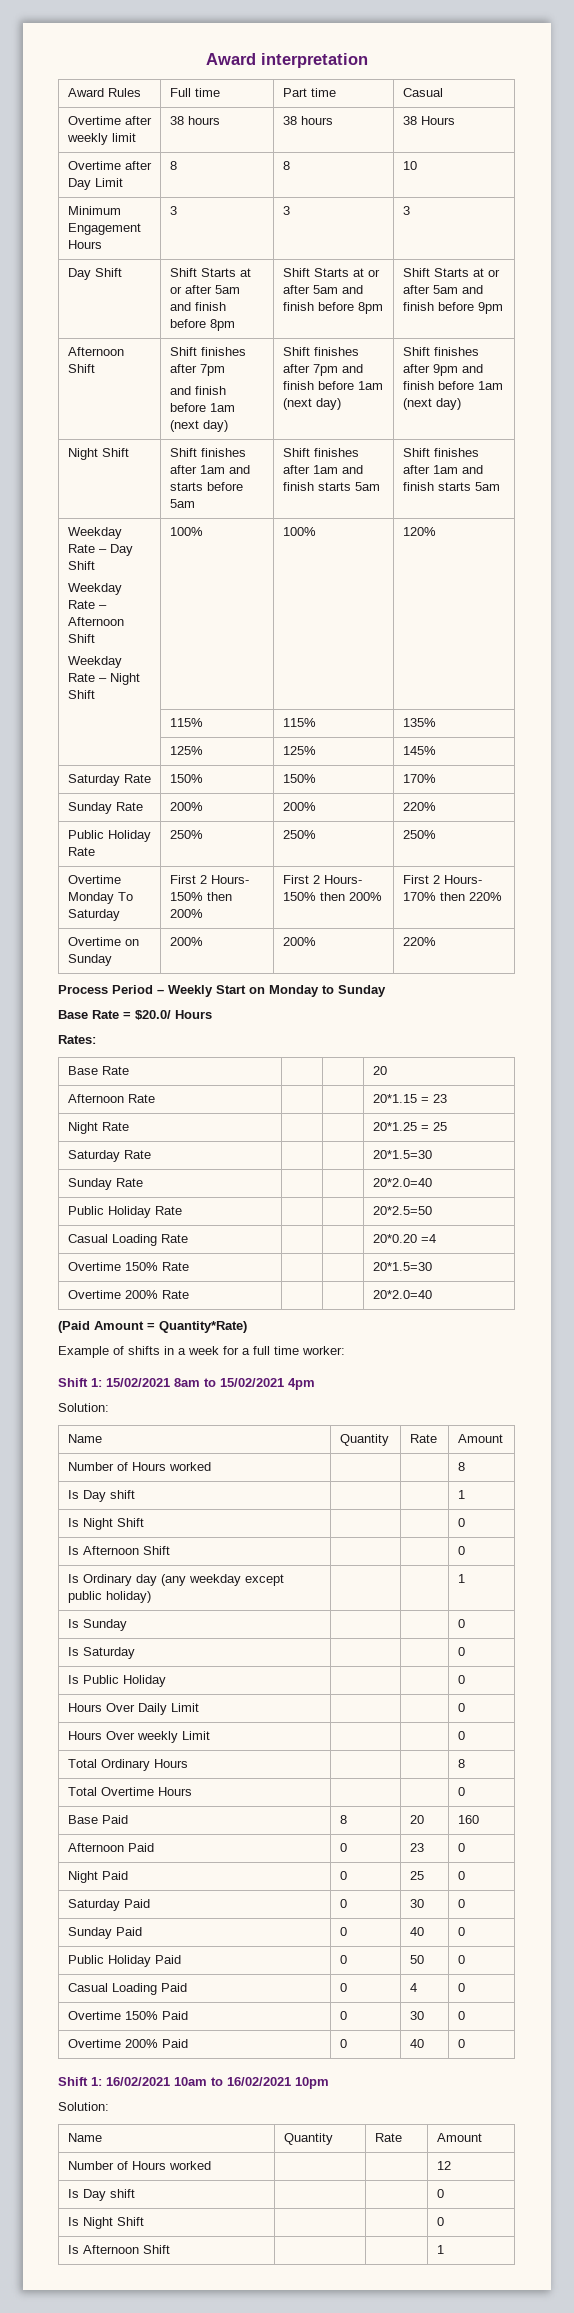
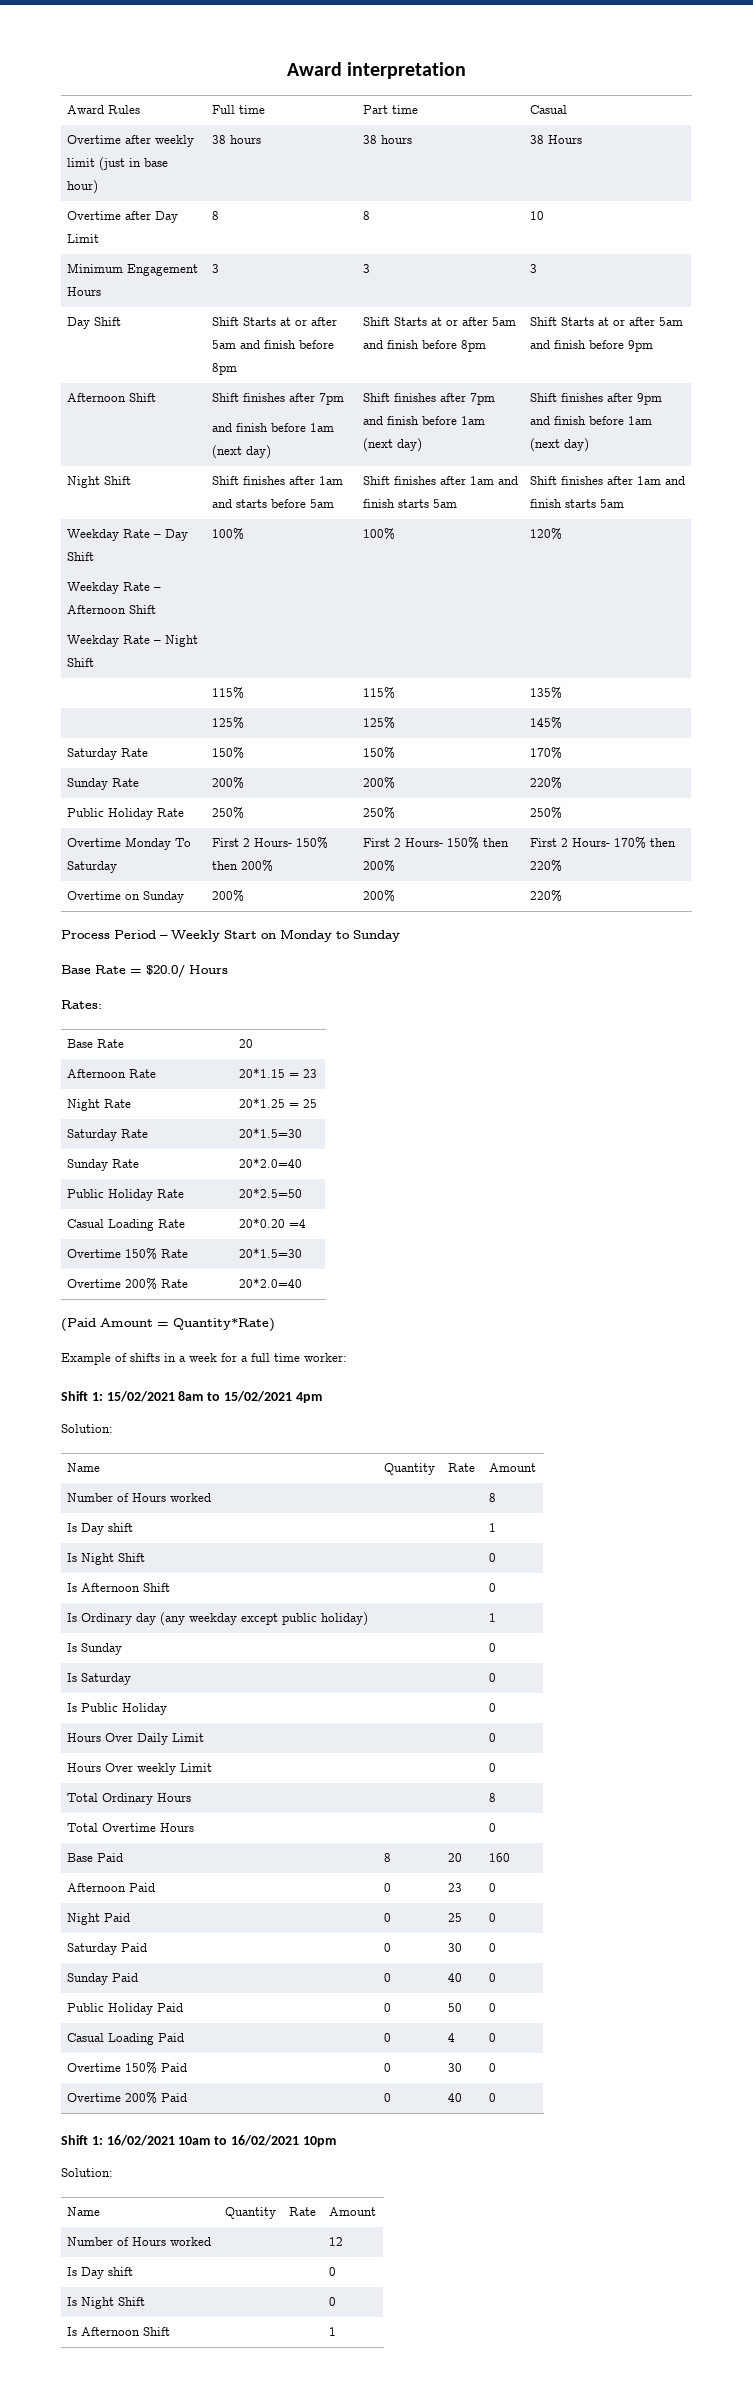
(136, 137) none -> [99,157,169,171] [67,180,99,194] (just in base hour)

